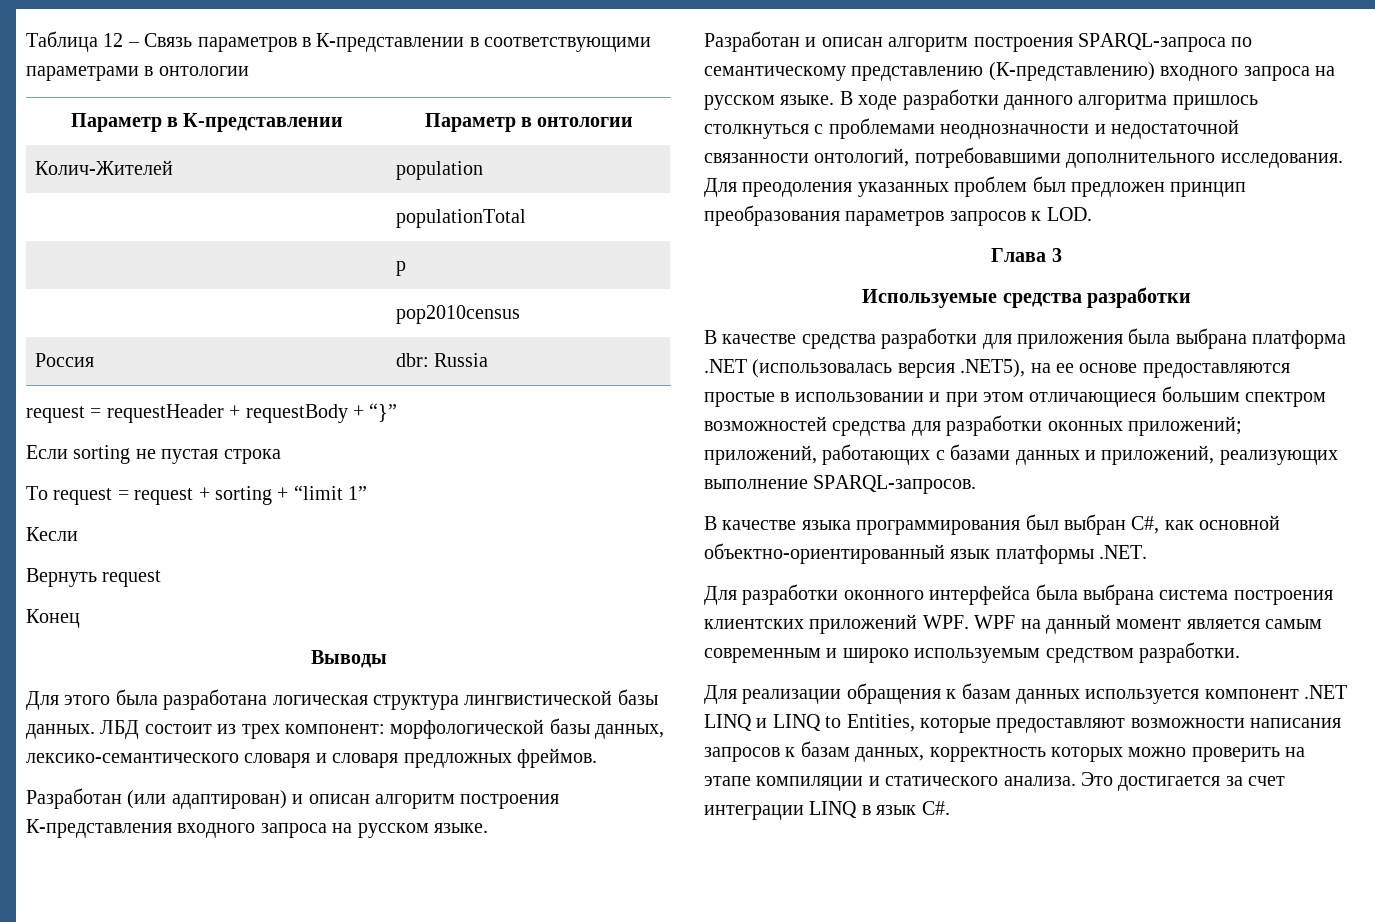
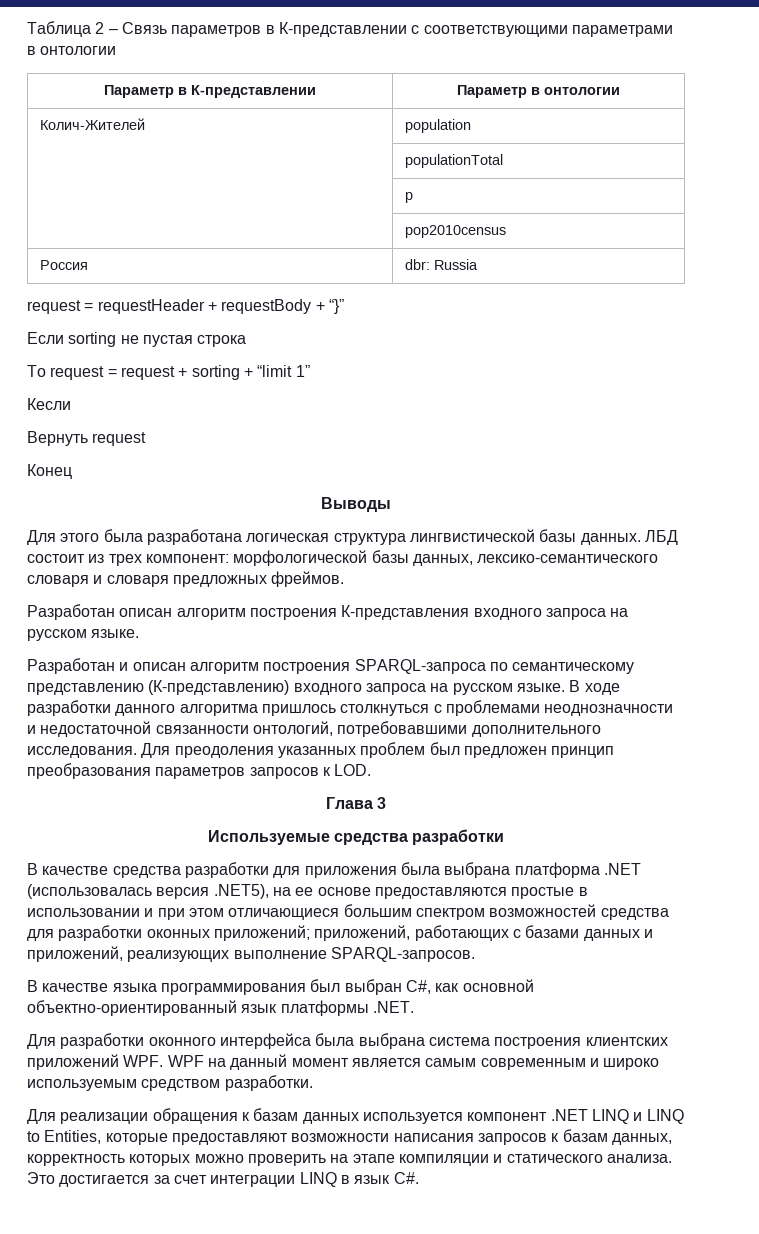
[103,33,124,47] 12 -> [95,22,105,34] 2
[469,37,479,47] в -> [411,25,420,34] с
[127,790,304,809] (или адаптирован) и -> (115, 612) none

